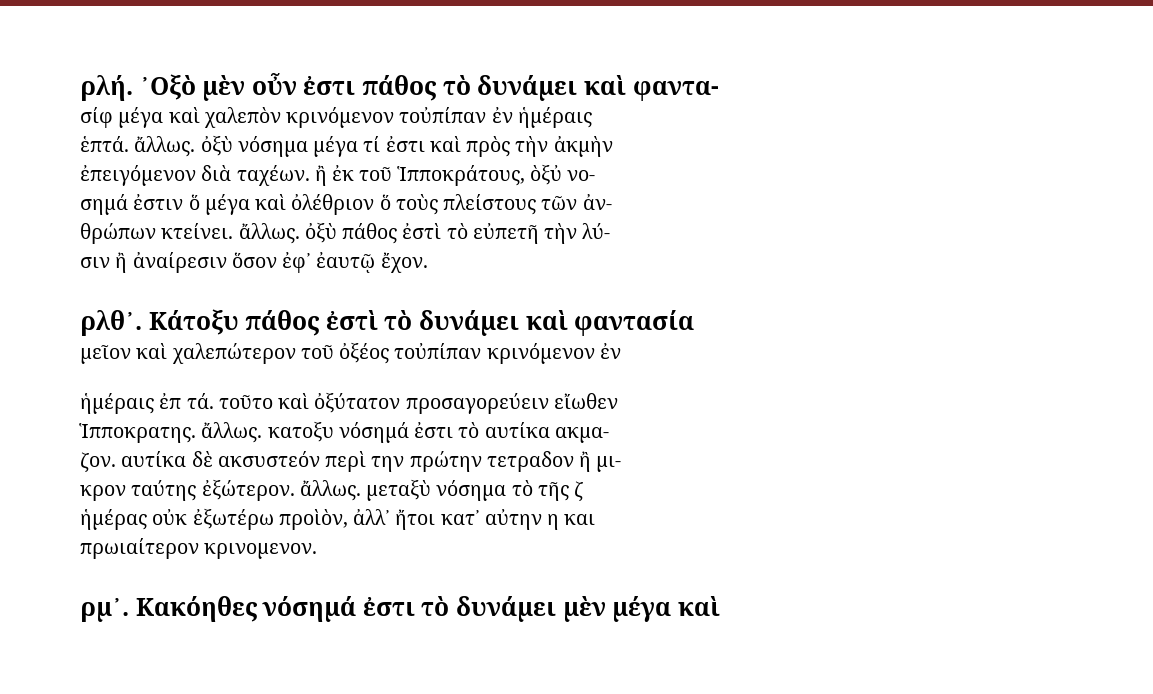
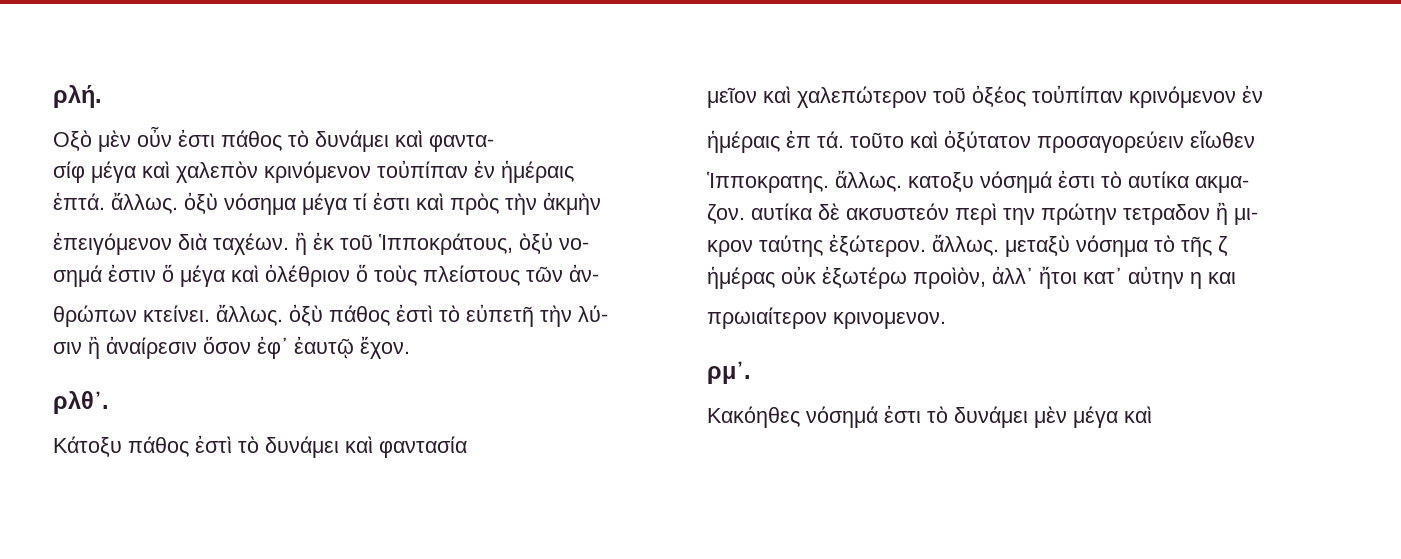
[139,74,196,100] ᾽Οξὸ -> [53,130,92,152] // Οξὸ
(142, 323) none -> (109, 402) //
(129, 610) none -> (751, 372) //

